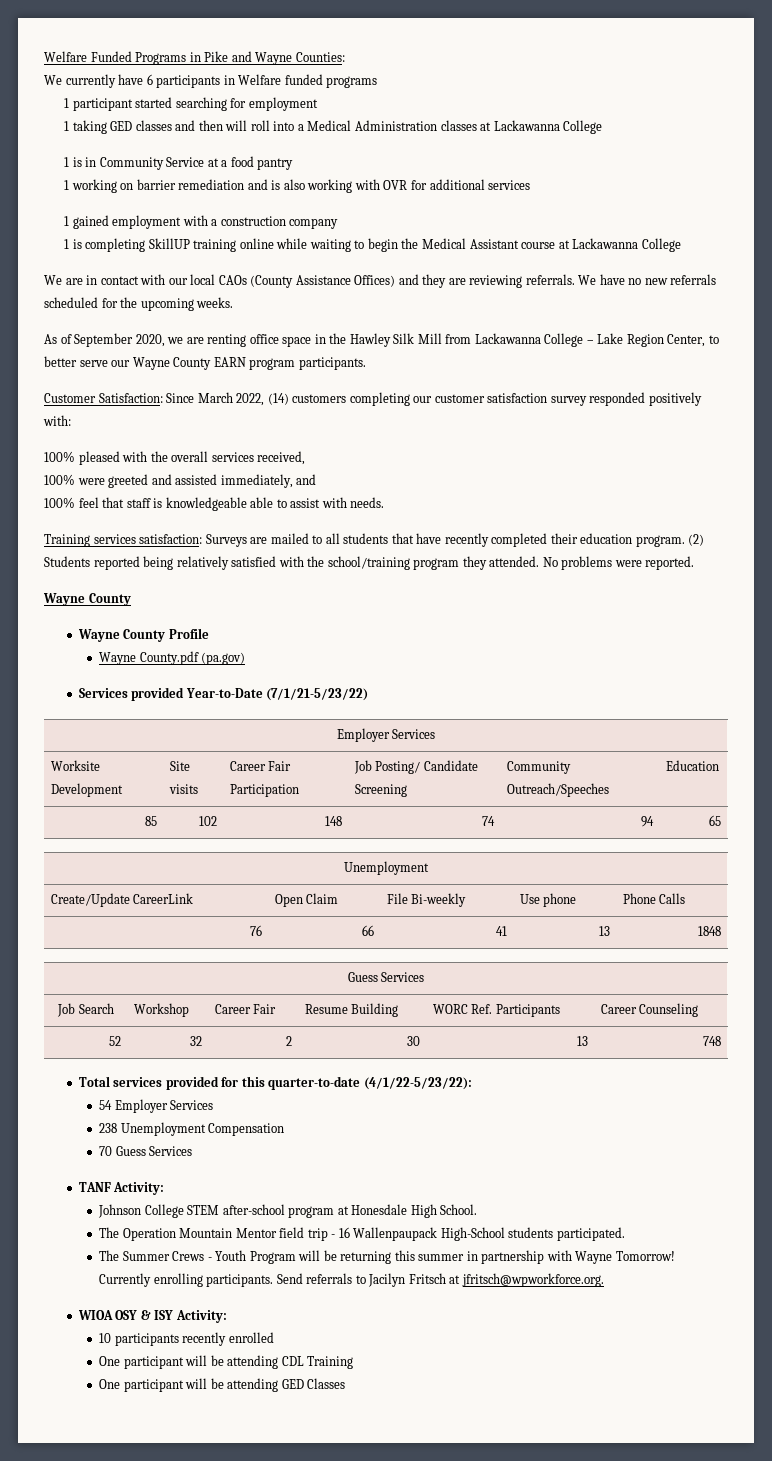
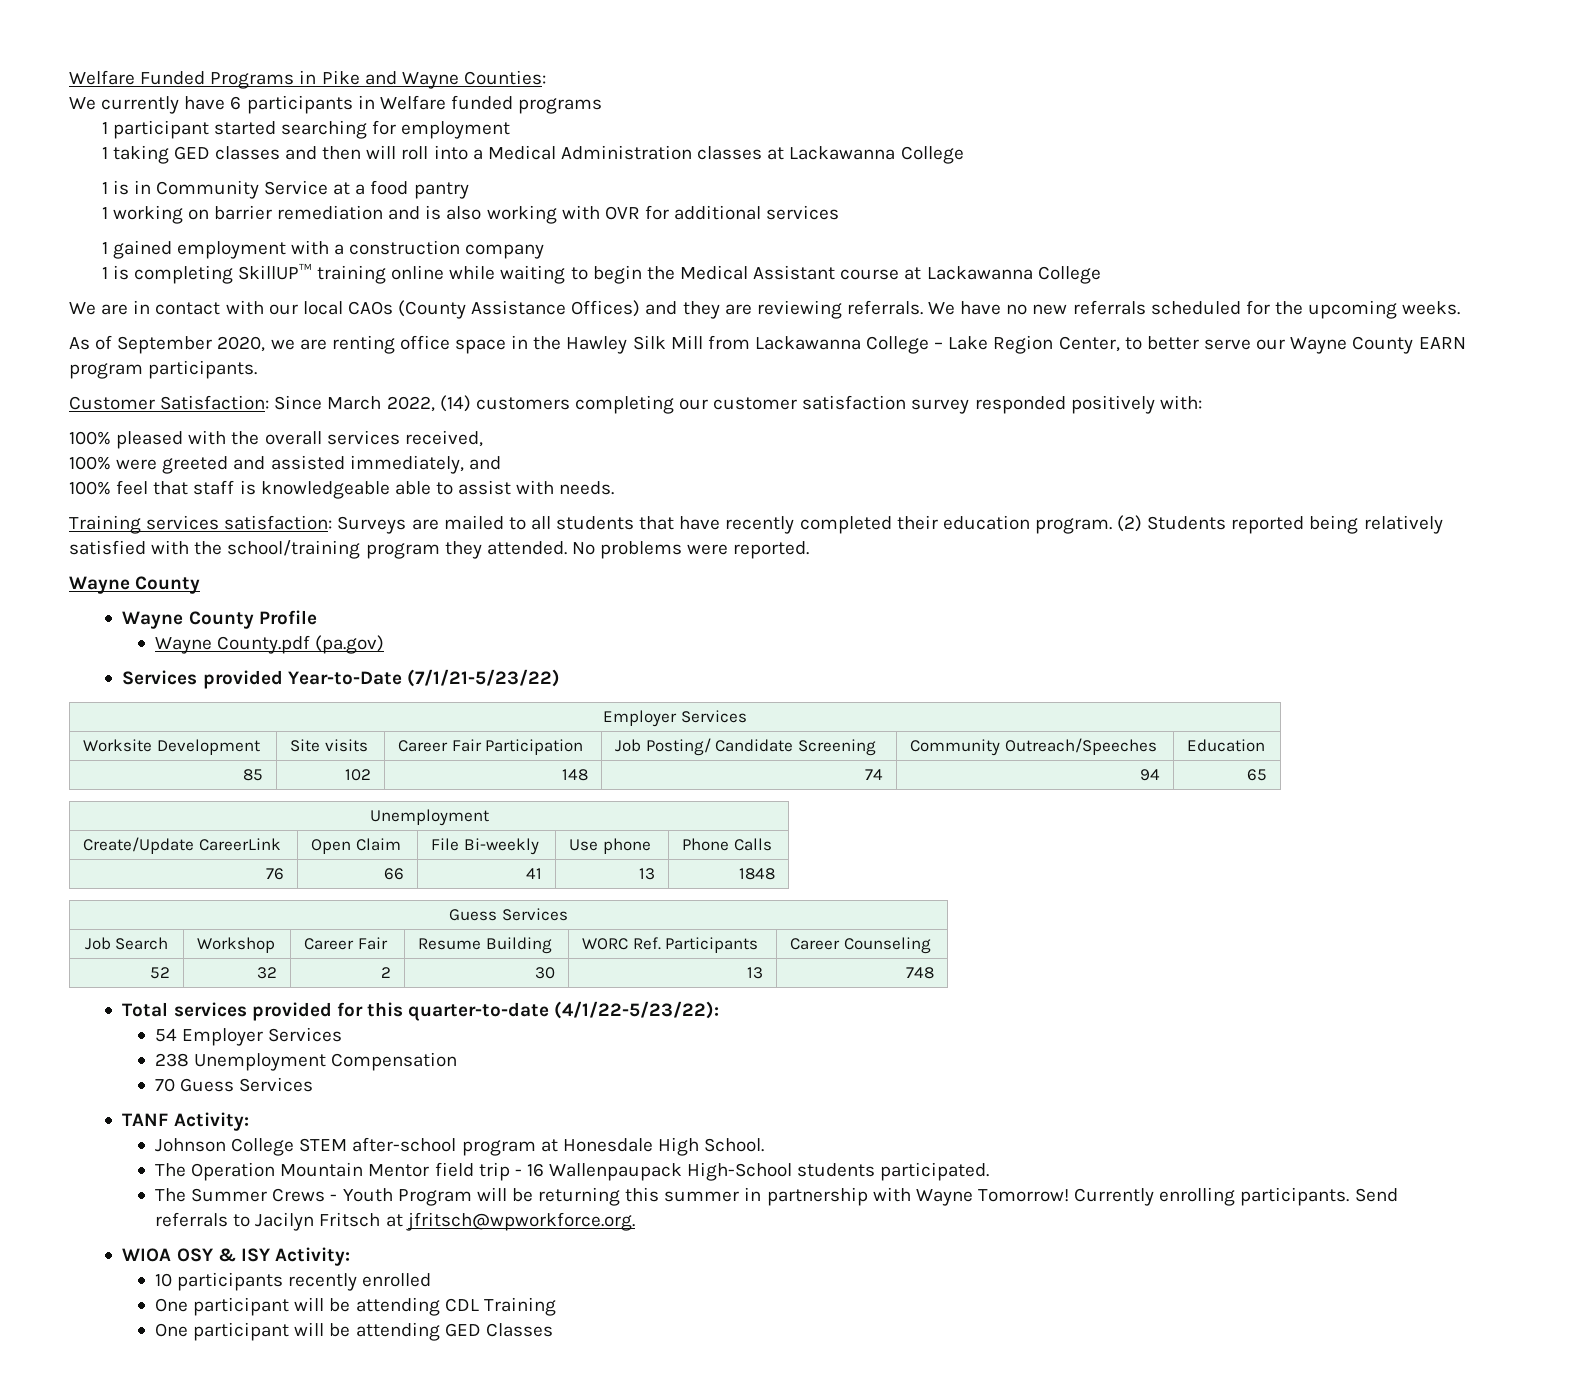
[148,238,190,249] SkillUP -> [237,263,312,280] SkillUP™

